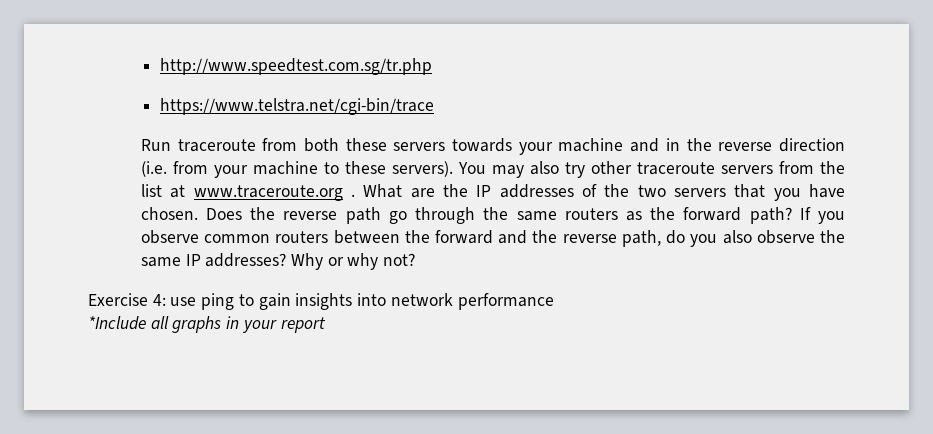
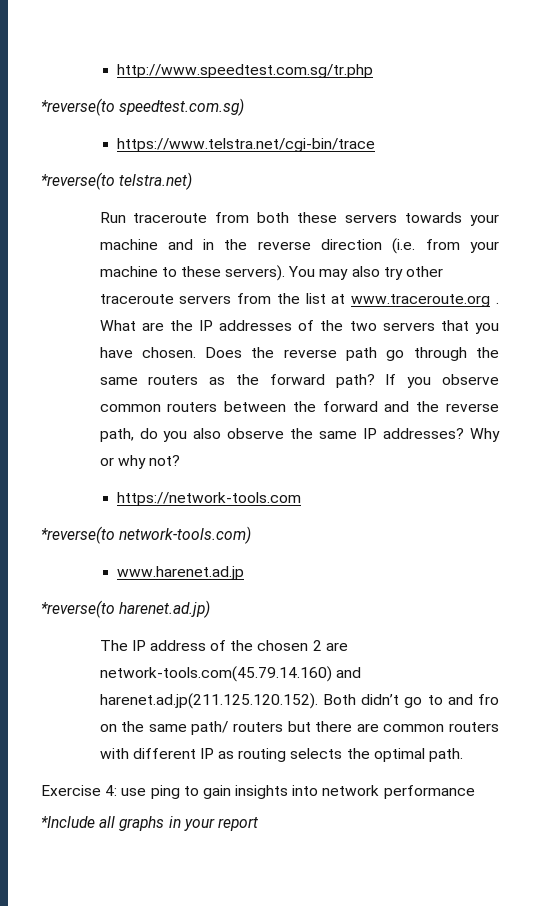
(433, 66) none -> [41,98,245,116] // *reverse(to speedtest.com.sg)
(435, 106) none -> [41,172,193,190] // *reverse(to telstra.net)
(416, 259) none -> [116,492,301,506] [41,526,252,544] [116,566,244,580] [41,600,211,618] [99,640,348,651] [99,666,361,682] [99,693,499,709] [99,721,500,735] [99,748,464,762] // https://network-tools.com // *reverse(to network-tools.com) // www.harenet.ad.jp // *reverse(to harenet.ad.jp) // The IP address of the chosen 2 are network-tools.com(45.79.14.160) and harenet.ad.jp(211.125.120.152). Both didn’t go to and fro on the same path/ routers but there are common routers with different IP as routing selects the optimal path.

